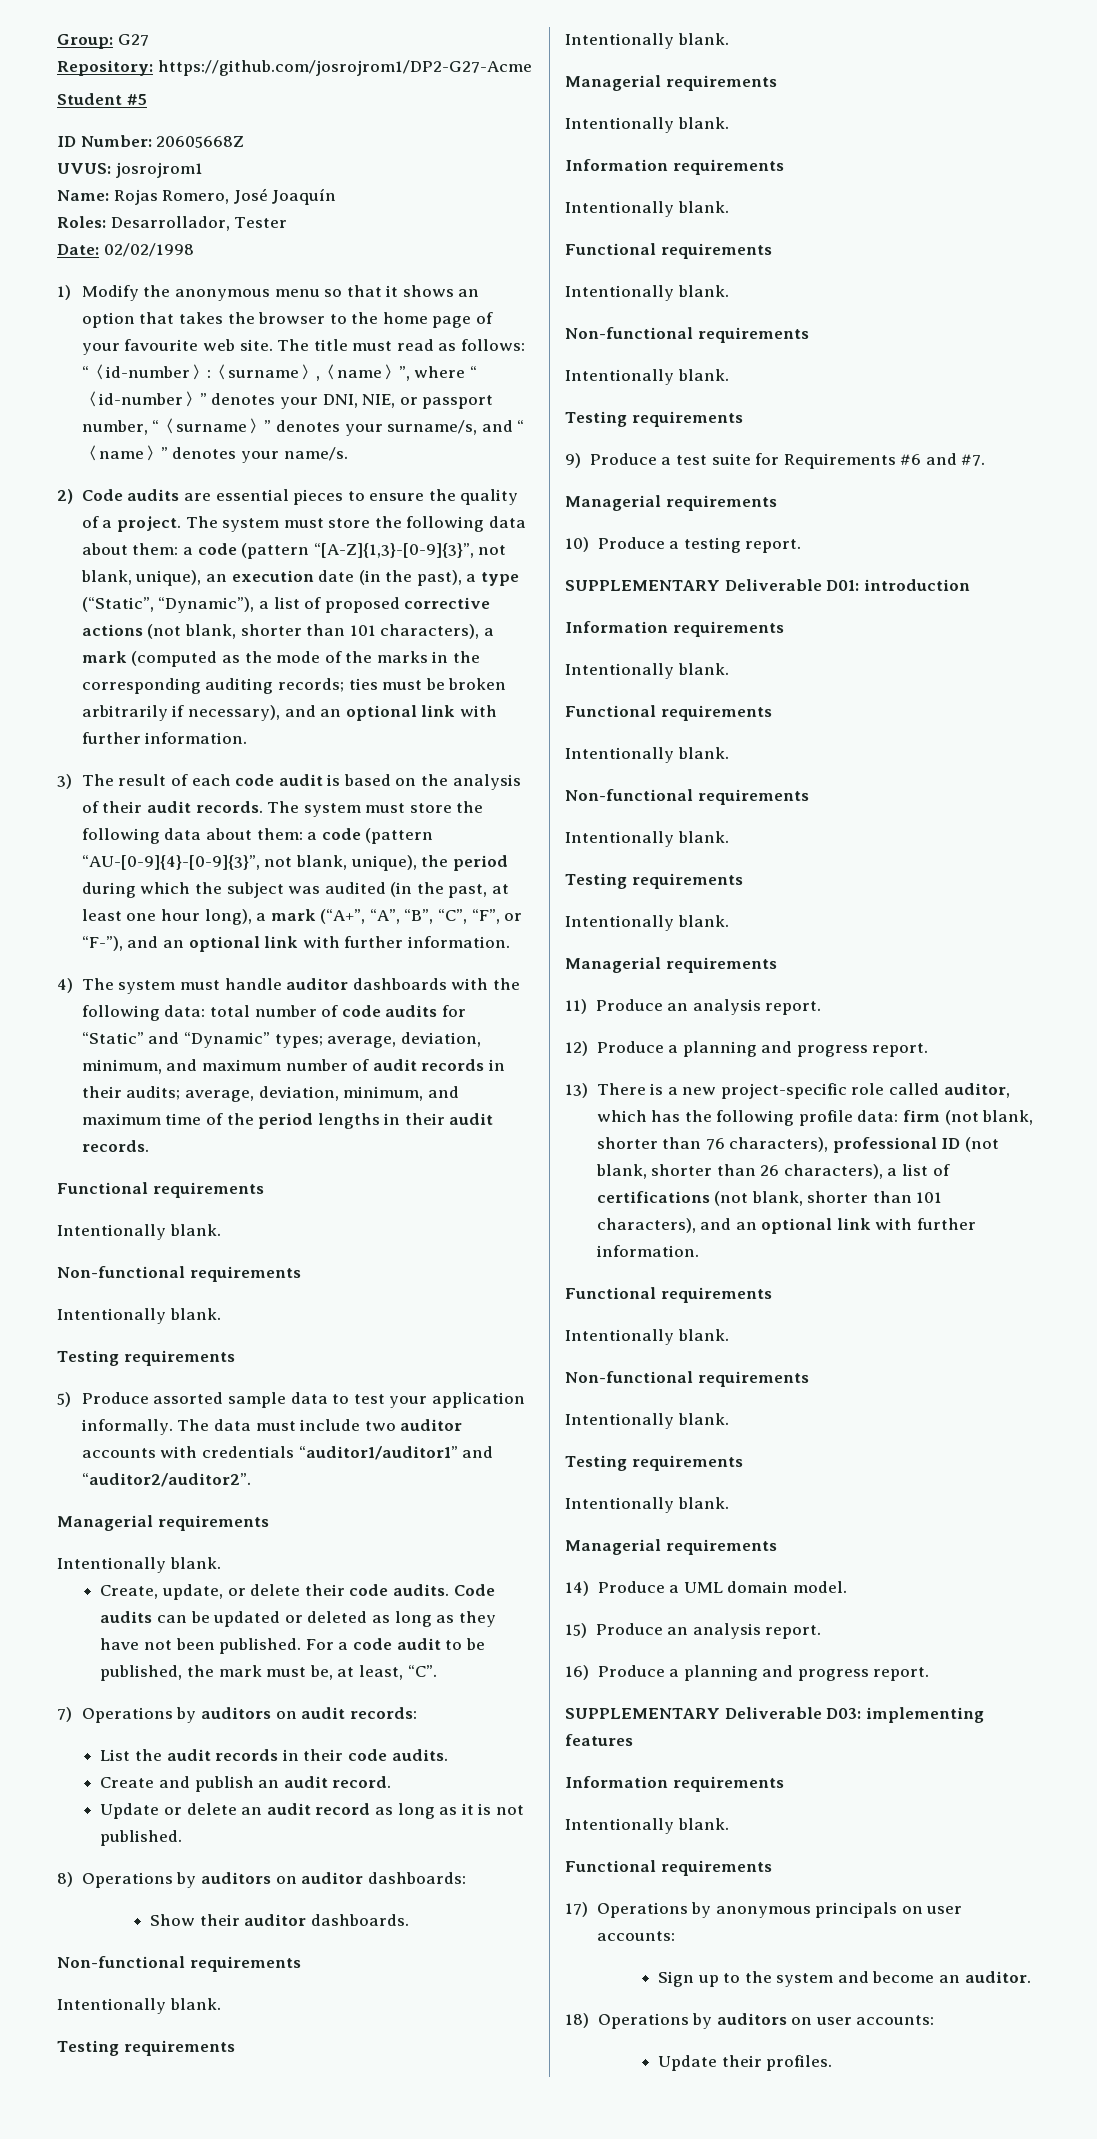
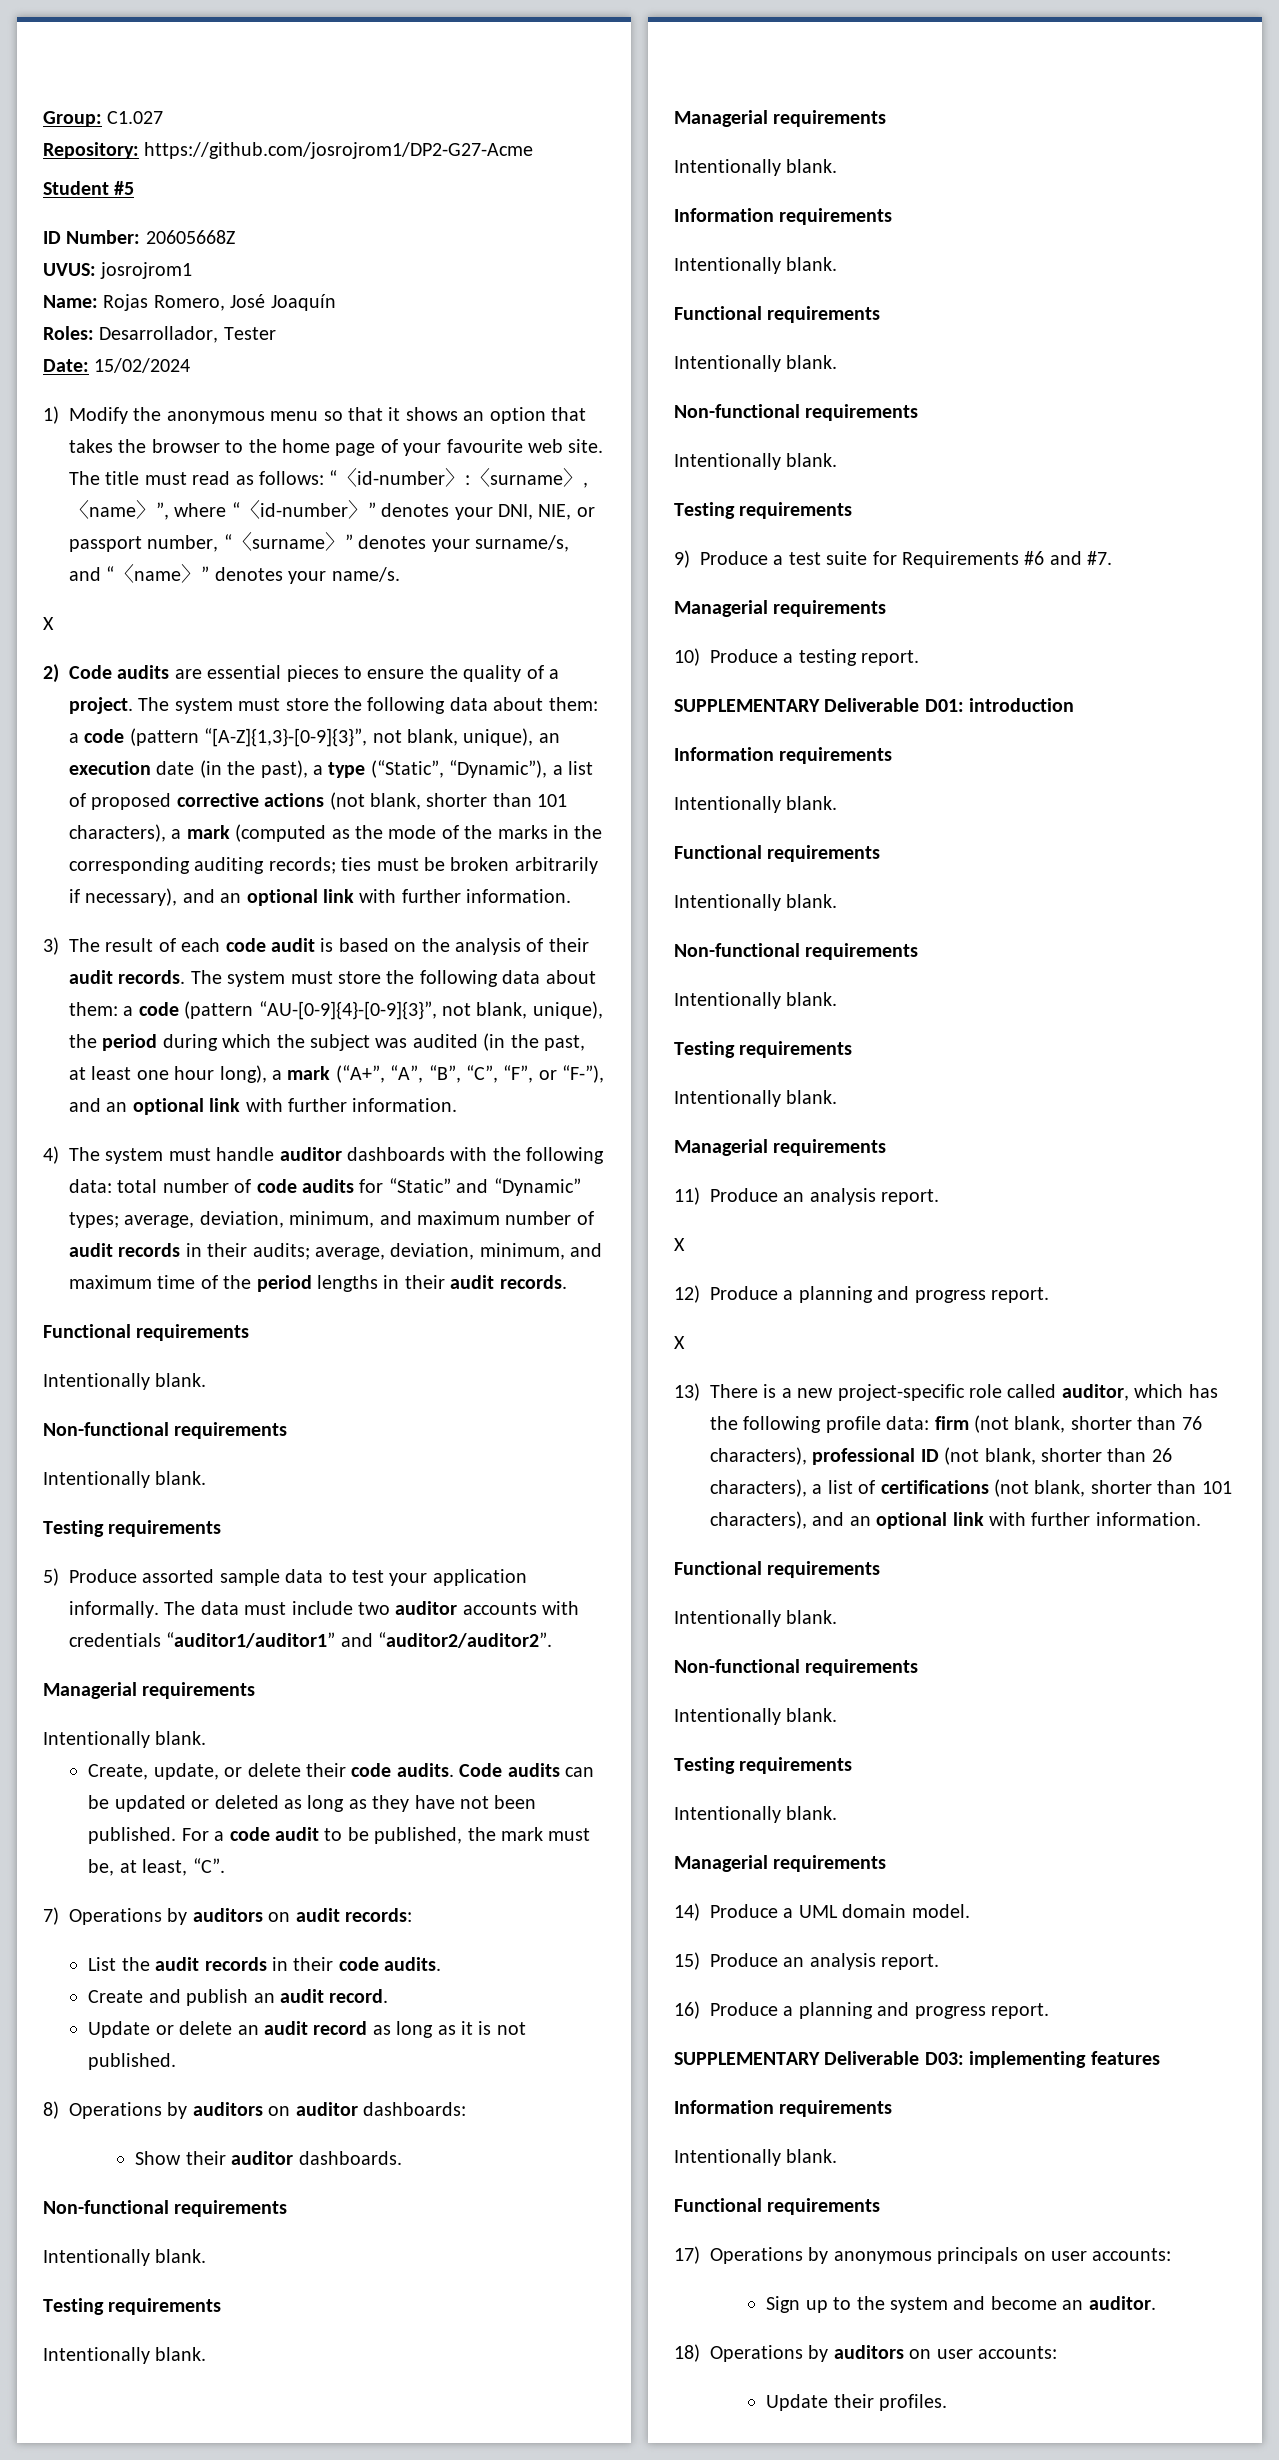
[117,34,149,46] G27 -> [107,111,164,124] C1.027
[103,243,194,257] 02/02/1998 -> [94,358,191,373] 15/02/2024
(348, 454) none -> [43,617,54,630] // X
(822, 1008) none -> [674,1238,685,1251] // X
(929, 1050) none -> [674,1336,685,1349] // X

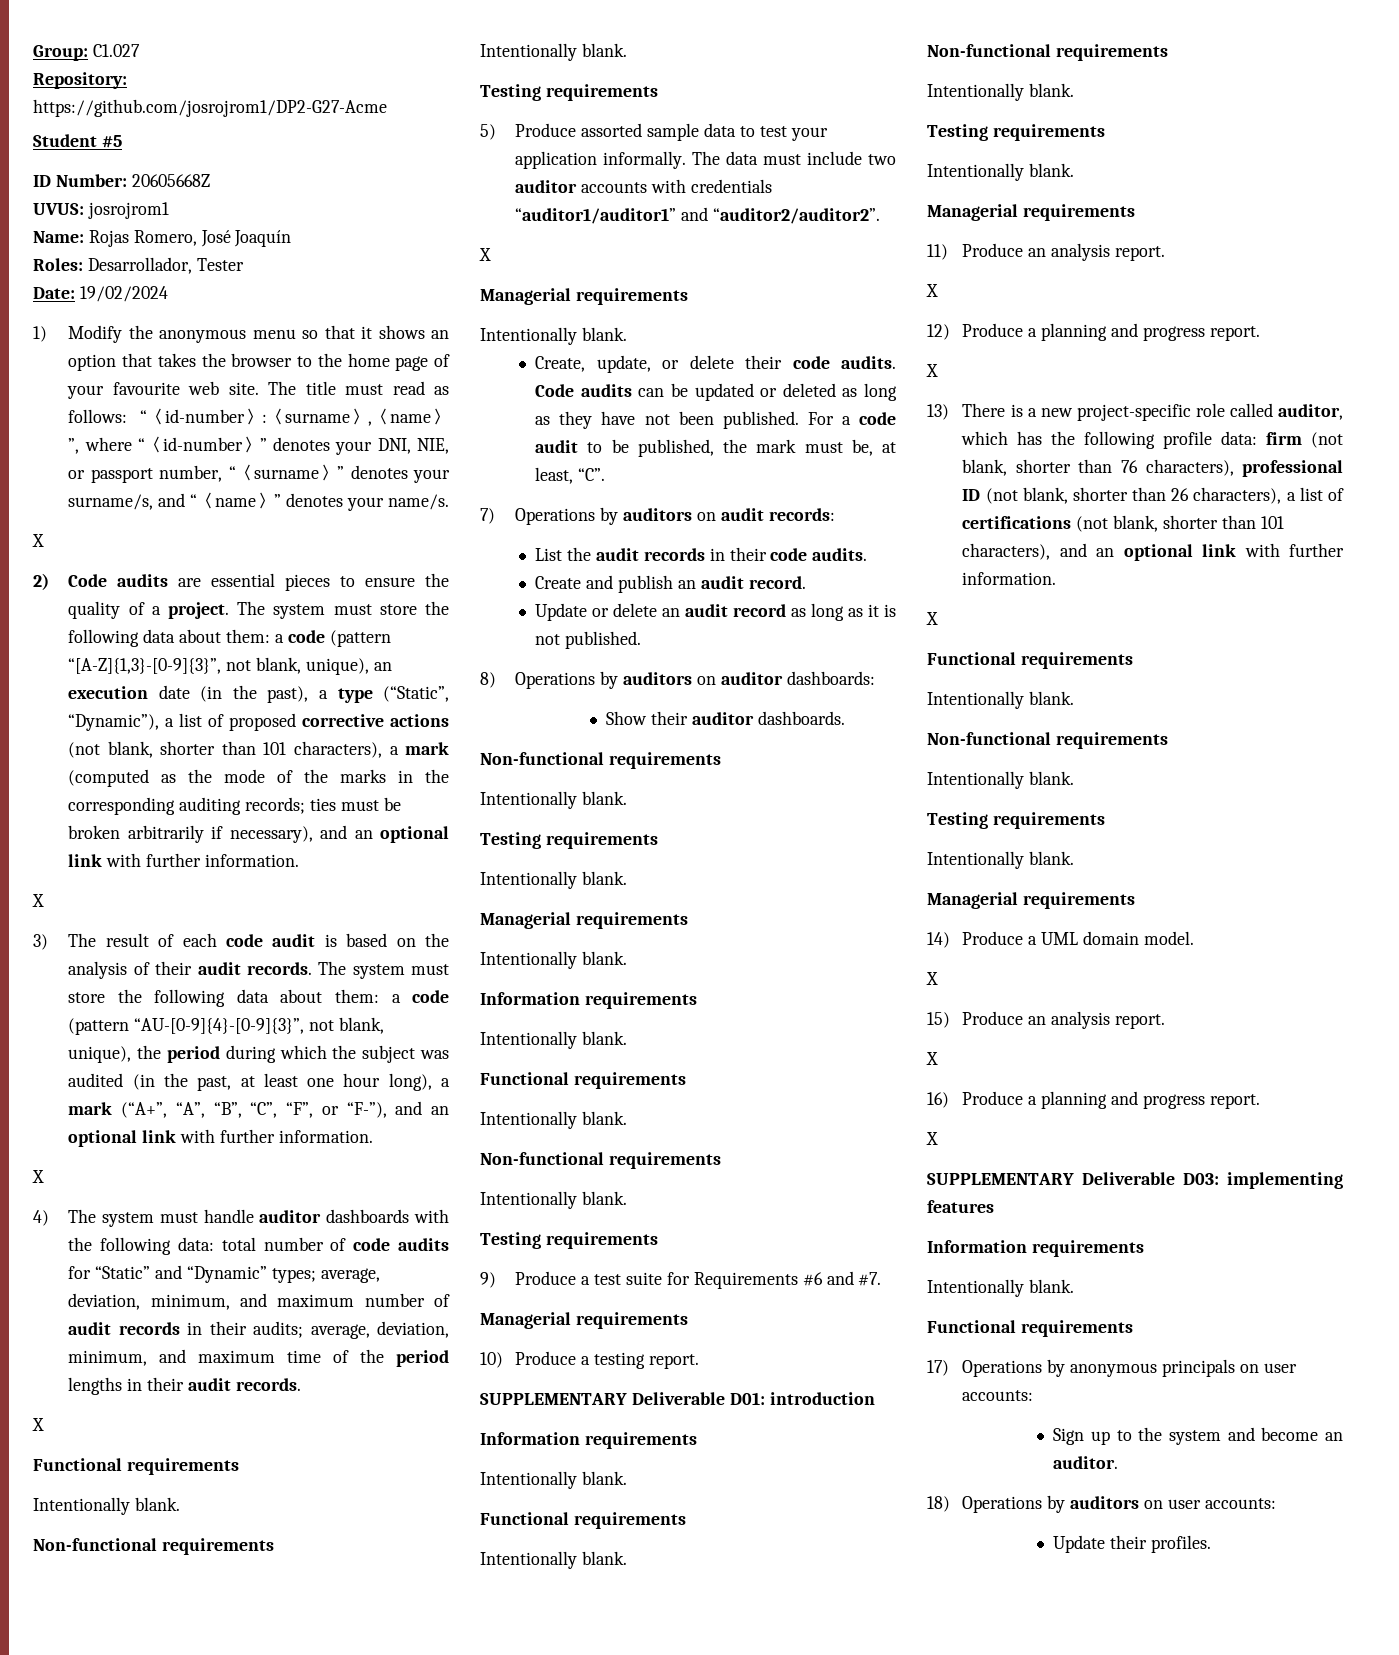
[94,358,191,373] 15/02/2024 -> [79,286,168,302] 19/02/2024
(572, 896) none -> [32,894,44,907] // X
(458, 1105) none -> [32,1170,44,1183] // X
(567, 1282) none -> [32,1418,44,1431] // X
(553, 1640) none -> [479,248,491,261] // X
(1201, 1519) none -> [926,612,938,625] // X
(970, 1911) none -> [926,972,938,985] // X
(940, 1962) none -> [926,1052,938,1065] // X
(1049, 2011) none -> [926,1132,938,1145] // X

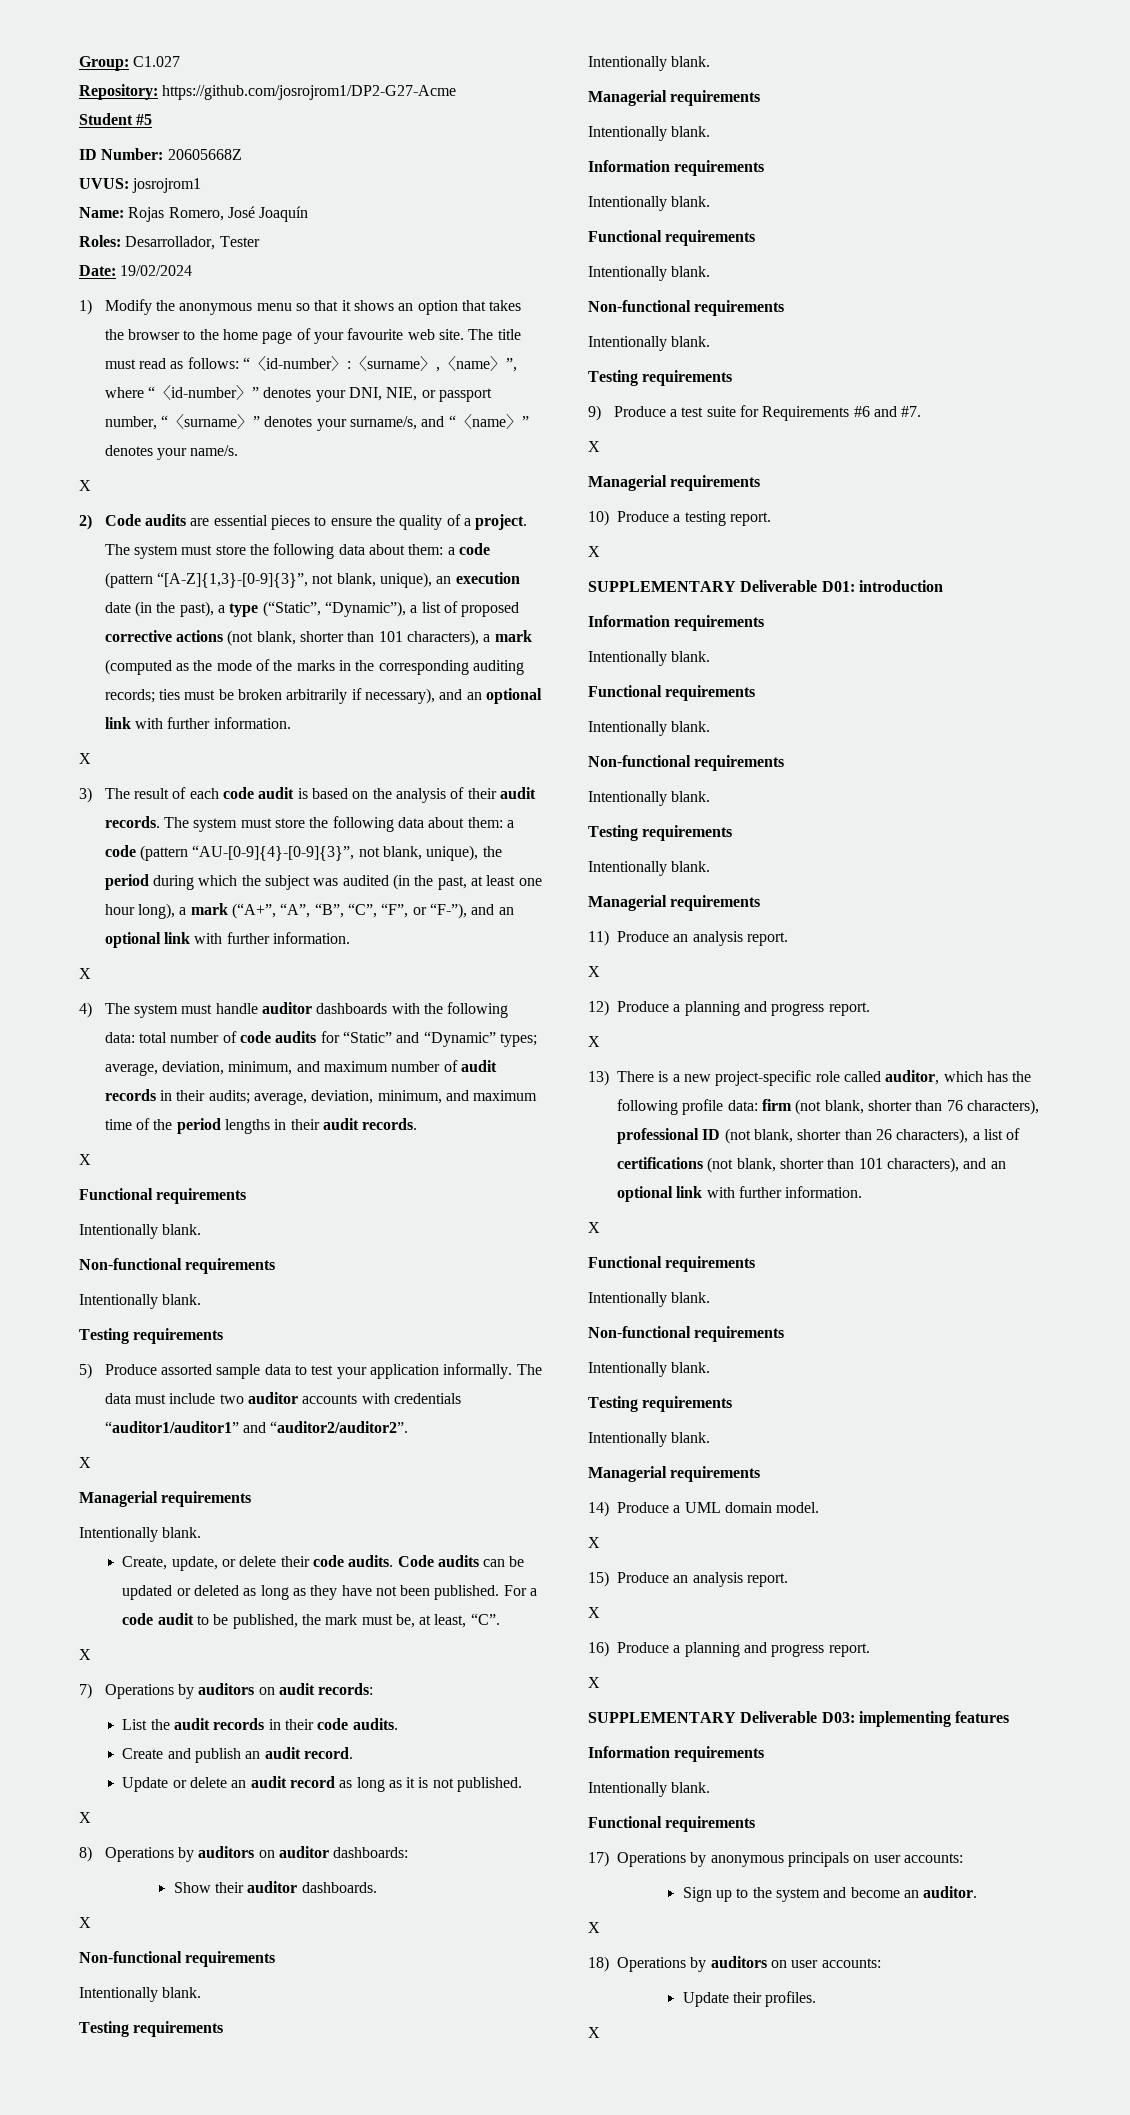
(606, 474) none -> [79,1649,91,1660] // X
(642, 640) none -> [79,1812,91,1823] // X
(845, 718) none -> [79,1917,91,1928] // X
(882, 1279) none -> [588,441,600,452] // X
(700, 1361) none -> [588,546,600,557] // X
(1119, 1462) none -> [588,1922,600,1933] // X
(1211, 1544) none -> [588,2027,600,2038] // X

